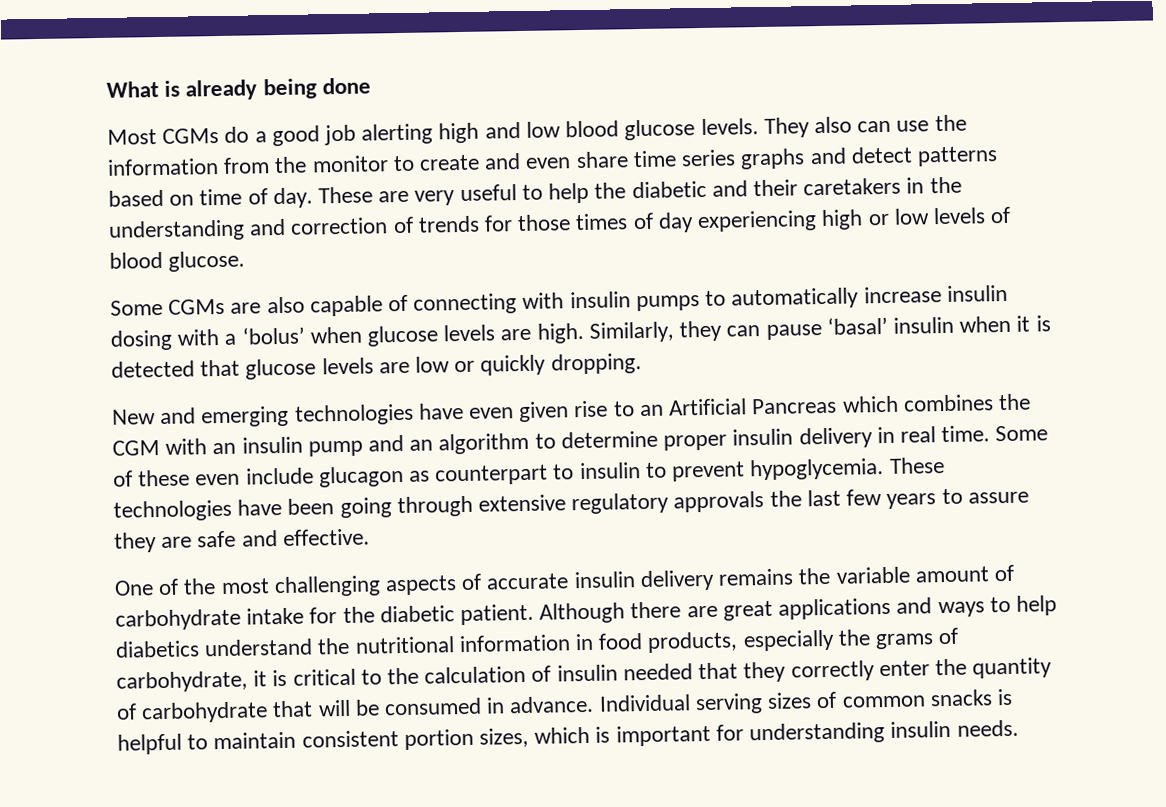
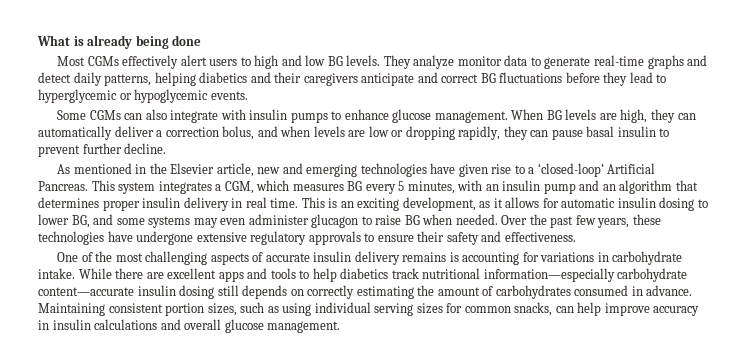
[224,114,967,147] [107,146,998,176] [108,176,962,209] [108,206,1012,242] [109,250,246,272] [110,284,1008,317] [110,315,1051,351] [111,353,642,380] [112,409,156,425] do a good job alerting high and low blood glucose levels. They also can use the information from the monitor to create and even share time series graphs and detect patterns based on time of day. These are very useful to help the diabetic and their caretakers in the understanding and correction of trends for those times of day experiencing high or low levels of blood glucose. // Some CGMs are also capable of connecting with insulin pumps to automatically increase insulin dosing with a ‘bolus’ when glucose levels are high. Similarly, they can pause ‘basal’ insulin when it is detected that glucose levels are low or quickly dropping. // New -> [122,55,708,69] [38,72,667,86] [38,89,248,103] [57,109,696,123] [38,126,670,140] [38,143,167,157] [57,163,281,177] effectively alert users to high and low BG levels. They analyze monitor data to generate real-time graphs and detect daily patterns, helping diabetics and their caregivers anticipate and correct BG fluctuations before they lead to hyperglycemic or hypoglycemic events. // Some CGMs can also integrate with insulin pumps to enhance glucose management. When BG levels are high, they can automatically deliver a correction bolus, and when levels are low or dropping rapidly, they can pause basal insulin to prevent further decline. // As mentioned in the Elsevier article, new
[469,407,515,419] even -> (456, 168) none
[639,393,1031,417] [112,440,160,456] an Artificial Pancreas which combines the CGM -> [528,163,656,177] [38,180,455,194] a ‘closed-loop’ Artificial Pancreas. This system integrates a CGM, which measures BG every 5 minutes,
[534,430,658,449] to determine -> [675,180,698,191] [38,197,99,208] that determines
[995,425,1049,442] [113,457,945,488] [113,488,1029,522] [114,528,370,553] Some of these even include glucagon as counterpart to insulin to prevent hypoglycemia. These technologies have been going through extensive regulatory approvals the last few years to assure they are safe and effective. -> [301,197,708,211] [38,214,661,228] [38,231,576,245] This is an exciting development, as it allows for automatic insulin dosing to lower BG, and some systems may even administer glucagon to raise BG when needed. Over the past few years, these technologies have undergone extensive regulatory approvals to ensure their safety and effectiveness.
[798,564,1015,585] [115,595,1057,631] [115,627,960,658] [116,657,1053,693] [116,688,1013,724] [117,719,1019,755] the variable amount of carbohydrate intake for the diabetic patient. Although there are great applications and ways to help diabetics understand the nutritional information in food products, especially the grams of carbohydrate, it is critical to the calculation of insulin needed that they correctly enter the quantity of carbohydrate that will be consumed in advance. Individual serving sizes of common snacks is helpful to maintain consistent portion sizes, which is important for understanding insulin needs. -> [449,251,683,265] [38,268,688,282] [38,285,693,299] [38,302,700,316] [38,319,341,333] is accounting for variations in carbohydrate intake. While there are excellent apps and tools to help diabetics track nutritional information—especially carbohydrate content—accurate insulin dosing still depends on correctly estimating the amount of carbohydrates consumed in advance. Maintaining consistent portion sizes, such as using individual serving sizes for common snacks, can help improve accuracy in insulin calculations and overall glucose management.

